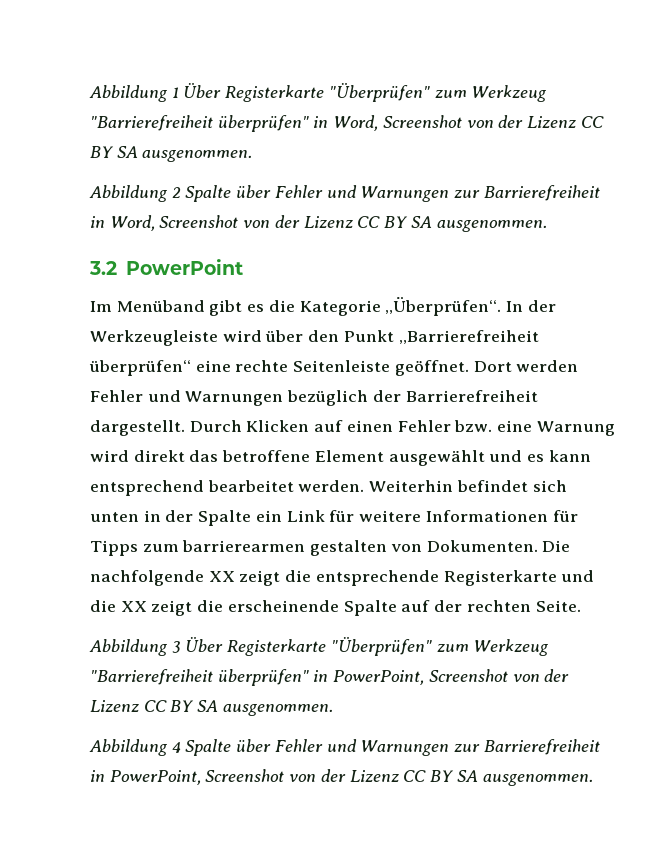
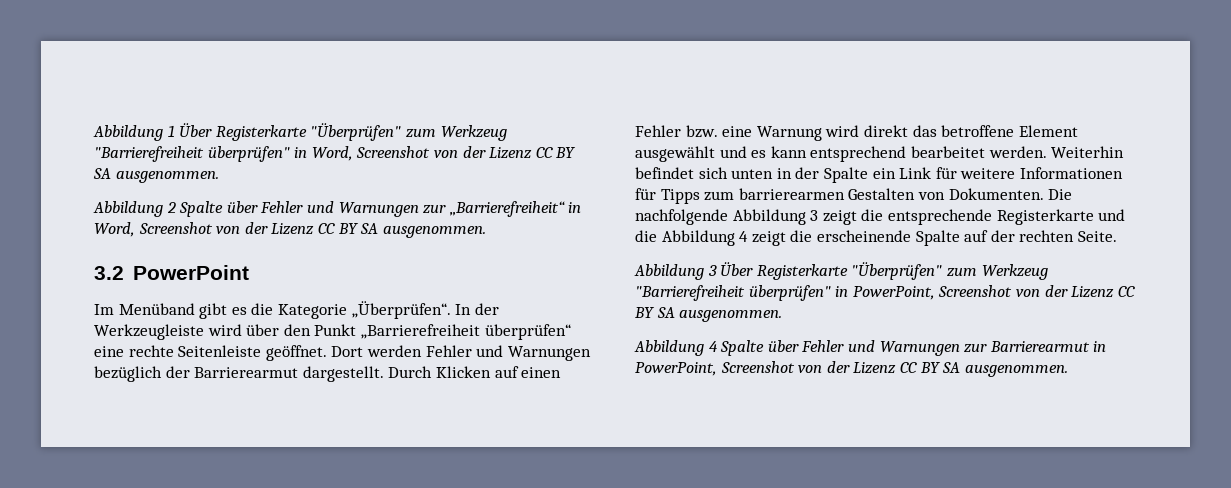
[483,185,600,201] Barrierefreiheit -> [449,201,565,217] „Barrierefreiheit“
[405,390,538,402] Barrierefreiheit -> [194,367,299,378] Barrierearmut
[310,540,388,556] gestalten -> [848,188,916,200] Gestalten
[208,571,235,582] XX -> [732,209,819,225] Abbildung 3
[120,601,147,612] XX -> [661,230,749,246] Abbildung 4
[483,739,600,755] Barrierefreiheit -> [989,341,1090,352] Barrierearmut

